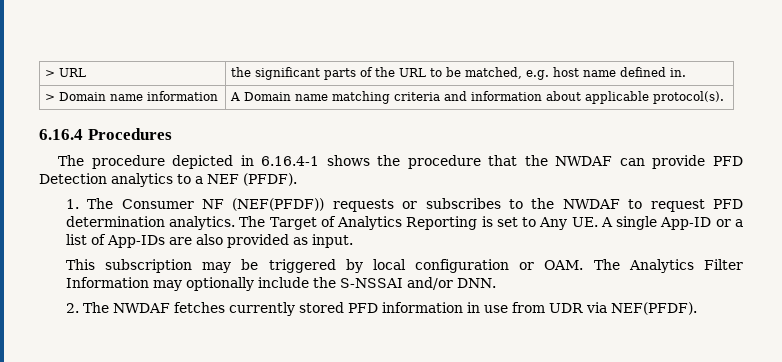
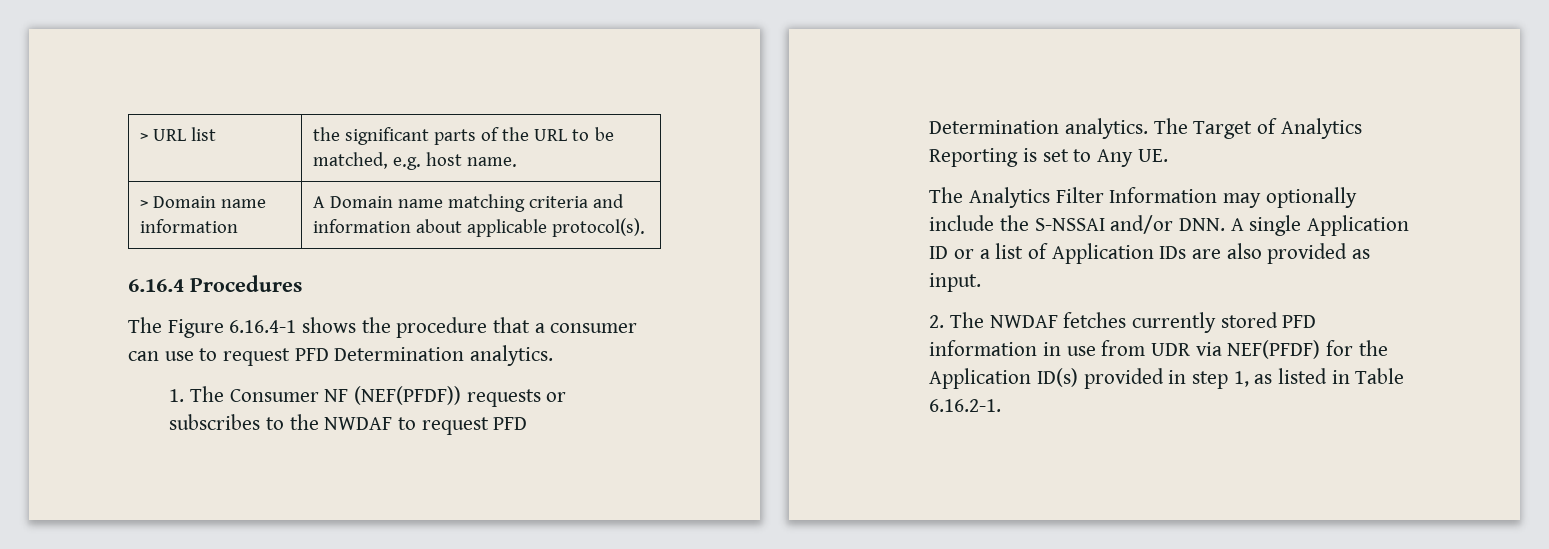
(87, 72) none -> [190,127,216,141] list
[583,67,687,77] name defined in. -> [467,157,518,167] name.
[91,155,254,169] procedure depicted in -> [167,319,224,338] Figure
[524,155,743,169] [39,173,297,187] the NWDAF can provide PFD Detection analytics to a NEF (PFDF). -> [534,323,638,333] [128,345,554,366] a consumer can use to request PFD Determination analytics.
[65,216,165,227] determination -> [929,120,1060,134] Determination
[600,216,744,230] [65,234,353,248] [65,259,584,273] A single App-ID or a list of App-IDs are also provided as input. // This subscription may be triggered by local configuration or OAM. -> (1168, 155) //
(496, 283) none -> [1230,215,1410,236] [929,243,1371,264] [929,273,982,292] A single Application ID or a list of Application IDs are also provided as input.
[610,302,697,315] NEF(PFDF). -> [1227,340,1388,359] [929,368,1405,389] [929,399,1002,412] NEF(PFDF) for the Application ID(s) provided in step 1, as listed in Table 6.16.2-1.

